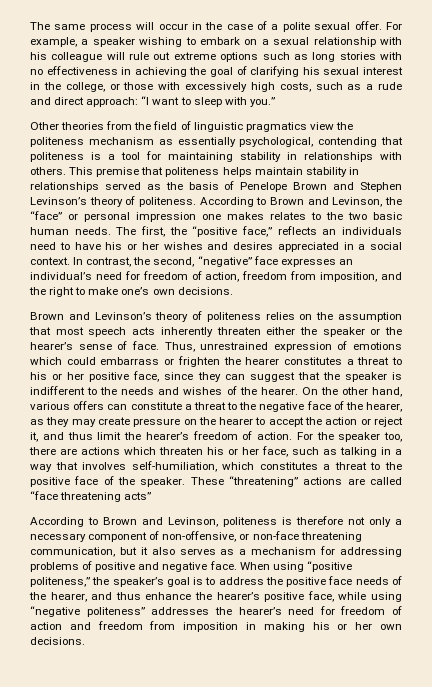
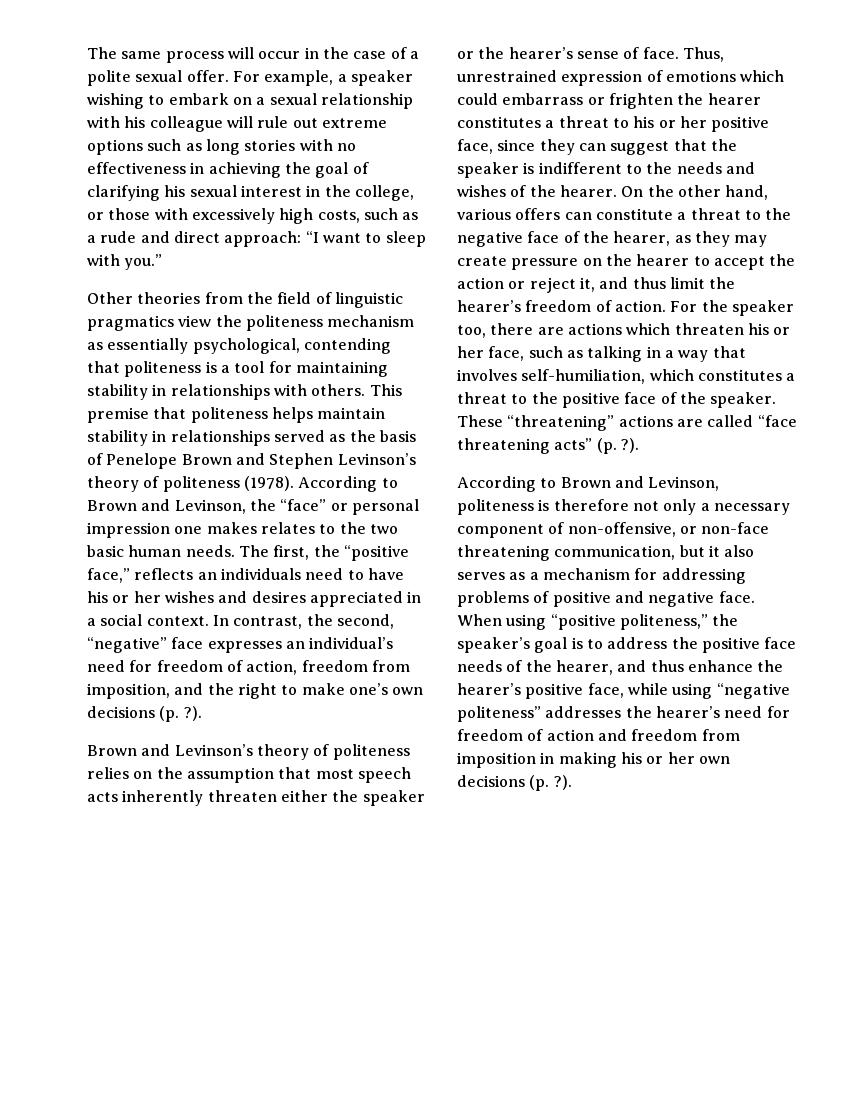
[138,197,196,207] politeness. -> [162,476,294,492] politeness (1978).
[177,287,233,295] decisions. -> [87,706,202,722] decisions (p. ?).
(152, 496) none -> [596,438,639,454] (p. ?).
[30,637,85,645] decisions. -> [457,775,572,791] decisions (p. ?).

